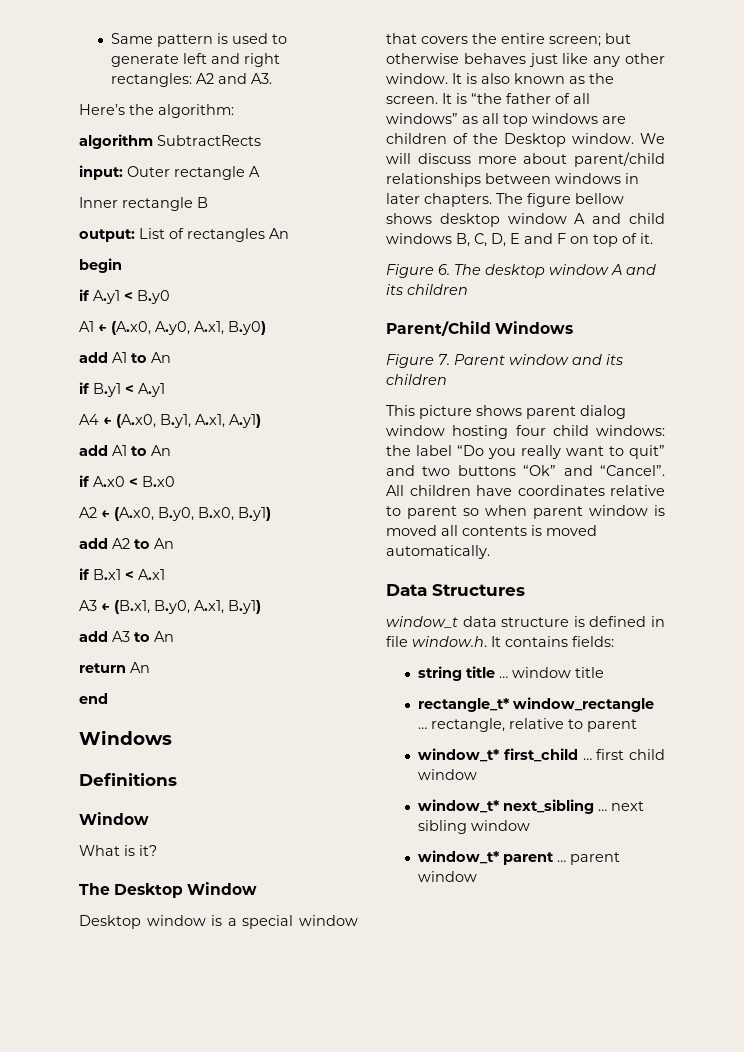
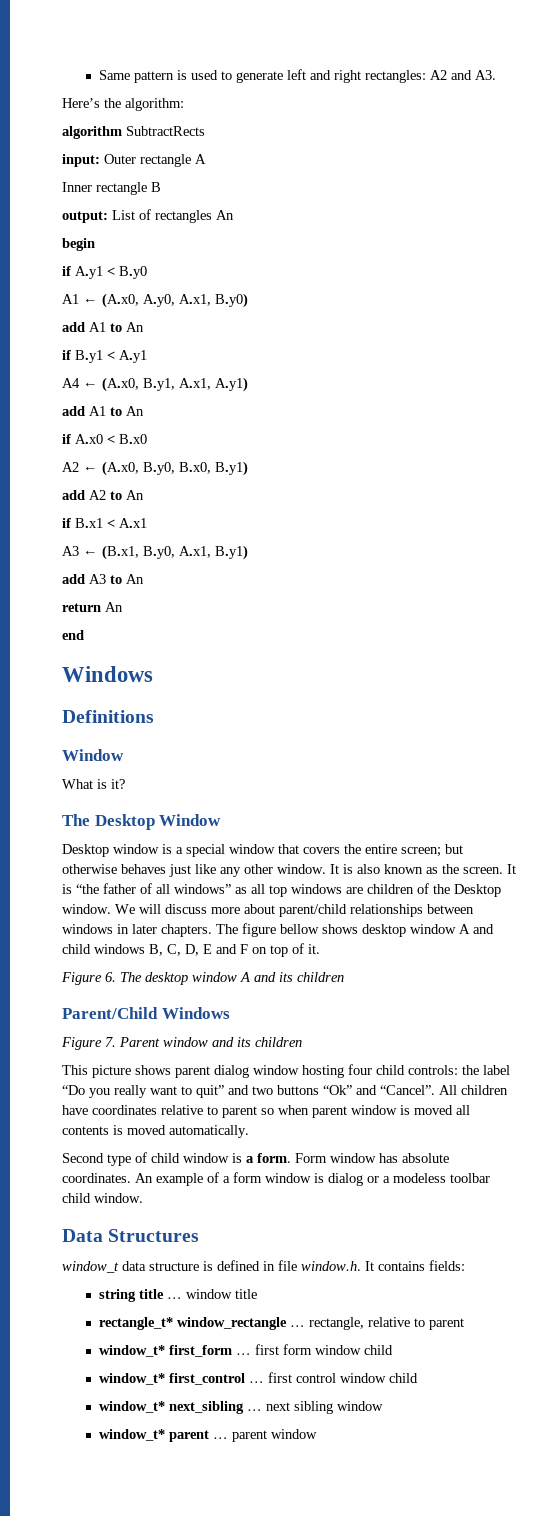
[596,425,665,436] windows: -> [408,1065,458,1075] controls:
(490, 552) none -> [62,1152,449,1166] [62,1172,490,1186] [62,1193,143,1203] // Second type of child window is a form. Form window has absolute coordinates. An example of a form window is dialog or a modeless toolbar child window.
[503,748,665,762] [418,769,478,780] first_child … first child window -> [168,1344,393,1357] [98,1372,418,1385] first_form … first form window child // window_t* first_control … first control window child

